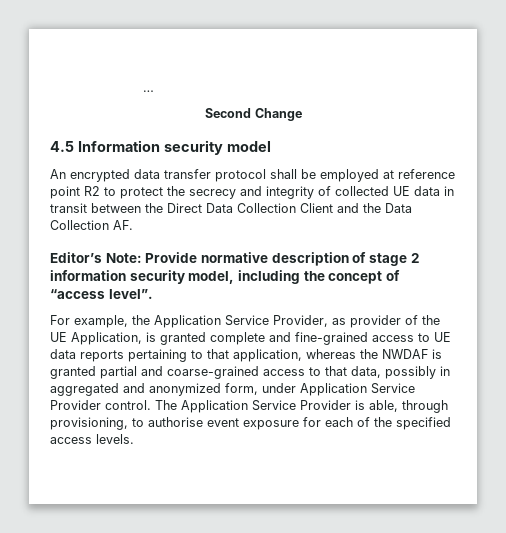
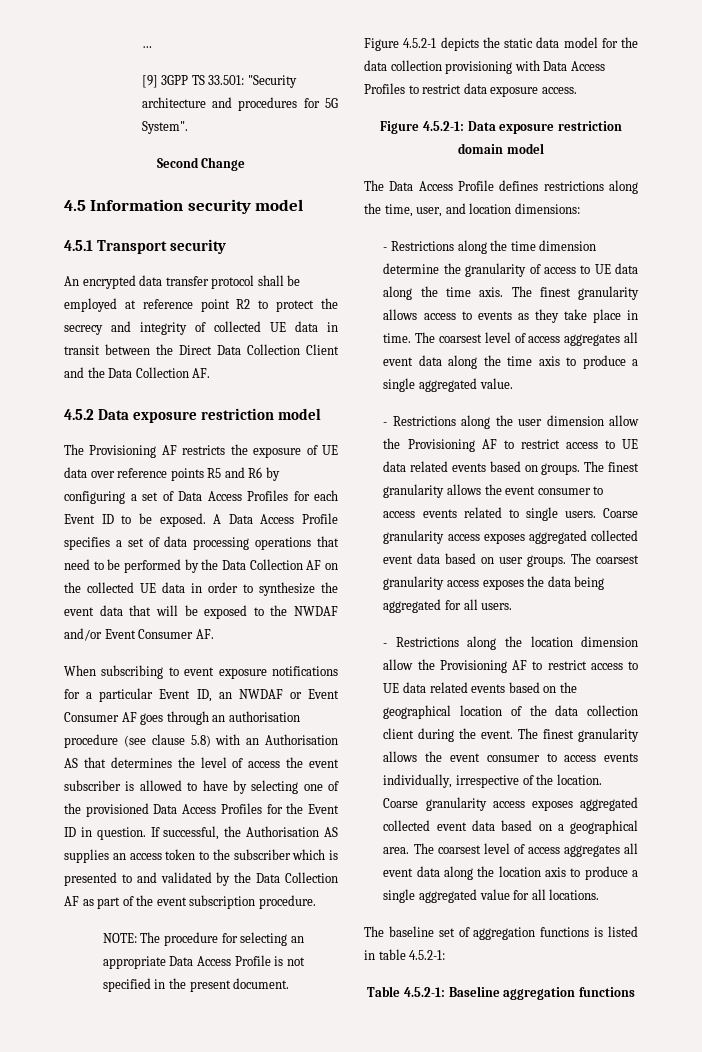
(154, 91) none -> [141,75,297,88] [141,97,338,111] [141,121,188,134] // [9] 3GPP TS 33.501: "Security architecture and procedures for 5G System".
(271, 146) none -> [64,239,226,254] // 4.5.1 Transport security
[50,252,420,266] [50,270,400,284] [50,289,153,299] [50,315,440,328] [50,332,451,345] [50,349,442,362] [50,366,450,379] [50,383,415,396] [50,400,448,413] [50,417,451,430] [50,434,134,444] Editor’s Note: Provide normative description of stage 2 information security model, including the concept of “access level”. // For example, the Application Service Provider, as provider of the UE Application, is granted complete and fine-grained access to UE data reports pertaining to that application, whereas the NWDAF is granted partial and coarse-grained access to that data, possibly in aggregated and anonymized form, under Application Service Provider control. The Application Service Provider is able, through provisioning, to authorise event exposure for each of the specified access levels. -> [64,408,321,423] [64,444,338,458] [64,467,280,481] [64,490,338,504] [64,513,338,527] [64,536,339,550] [64,559,338,573] [64,582,338,596] [64,605,338,619] [64,628,214,641] [64,665,338,679] [64,688,339,702] [64,711,300,725] [64,734,338,748] [64,757,339,768] [64,780,339,794] [64,803,340,817] [64,826,338,840] [64,849,338,863] [64,872,338,886] [64,895,316,909] [102,932,304,946] [102,955,305,969] [102,978,290,992] [364,37,638,51] [364,60,605,74] [364,83,577,97] [380,121,622,134] [458,143,544,154] [364,180,638,194] [364,203,580,217] [383,240,597,254] [383,263,638,277] [383,286,639,300] [383,309,638,323] [383,332,638,346] [383,355,638,369] [383,378,513,392] [383,415,639,429] [383,438,638,452] [383,461,639,475] [383,484,604,498] [383,507,638,521] [383,530,638,544] [383,553,639,567] [383,576,605,590] [383,599,513,613] [383,636,638,650] [383,659,638,673] [383,682,577,693] [383,705,638,719] [383,728,639,742] [383,751,638,762] [383,774,602,788] [383,797,638,811] [383,820,638,834] [383,843,638,857] [383,866,638,880] [383,889,600,903] [364,926,638,940] [364,949,446,960] [367,986,635,1000] 4.5.2 Data exposure restriction model // The Provisioning AF restricts the exposure of UE data over reference points R5 and R6 by configuring a set of Data Access Profiles for each Event ID to be exposed. A Data Access Profile specifies a set of data processing operations that need to be performed by the Data Collection AF on the collected UE data in order to synthesize the event data that will be exposed to the NWDAF and/or Event Consumer AF. // When subscribing to event exposure notifications for a particular Event ID, an NWDAF or Event Consumer AF goes through an authorisation procedure (see clause 5.8) with an Authorisation AS that determines the level of access the event subscriber is allowed to have by selecting one of the provisioned Data Access Profiles for the Event ID in question. If successful, the Authorisation AS supplies an access token to the subscriber which is presented to and validated by the Data Collection AF as part of the event subscription procedure. // NOTE: The procedure for selecting an appropriate Data Access Profile is not specified in the present document. // Figure 4.5.2-1 depicts the static data model for the data collection provisioning with Data Access Profiles to restrict data exposure access. // Figure 4.5.2-1: Data exposure restriction domain model // The Data Access Profile defines restrictions along the time, user, and location dimensions: // - Restrictions along the time dimension determine the granularity of access to UE data along the time axis. The finest granularity allows access to events as they take place in time. The coarsest level of access aggregates all event data along the time axis to produce a single aggregated value. // - Restrictions along the user dimension allow the Provisioning AF to restrict access to UE data related events based on groups. The finest granularity allows the event consumer to access events related to single users. Coarse granularity access exposes aggregated collected event data based on user groups. The coarsest granularity access exposes the data being aggregated for all users. // - Restrictions along the location dimension allow the Provisioning AF to restrict access to UE data related events based on the geographical location of the data collection client during the event. The finest granularity allows the event consumer to access events individually, irrespective of the location. Coarse granularity access exposes aggregated collected event data based on a geographical area. The coarsest level of access aggregates all event data along the location axis to produce a single aggregated value for all locations. // The baseline set of aggregation functions is listed in table 4.5.2-1: // Table 4.5.2-1: Baseline aggregation functions

